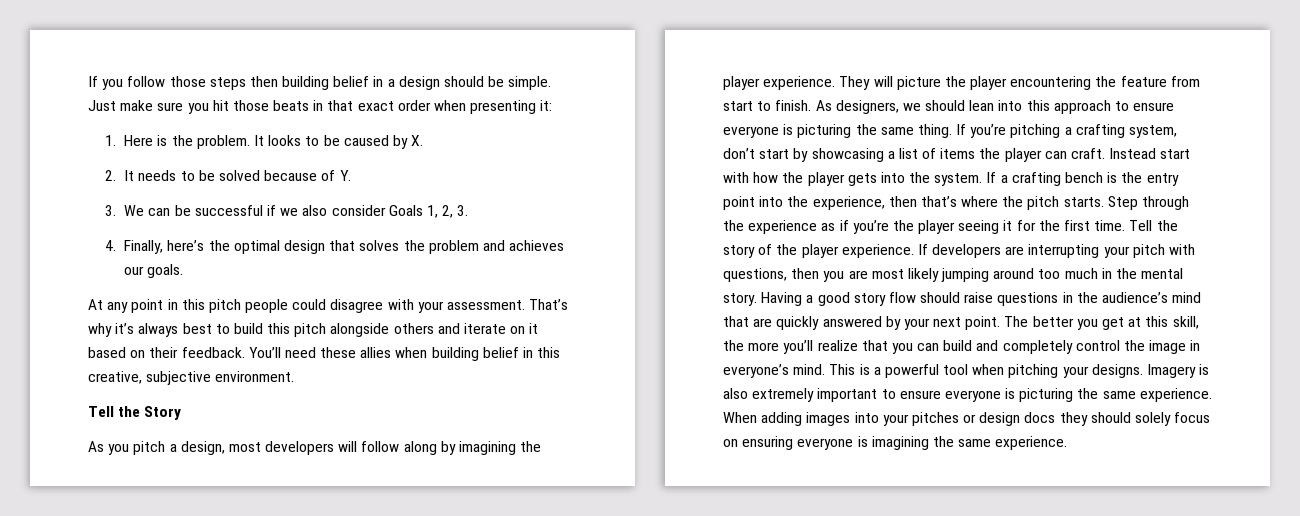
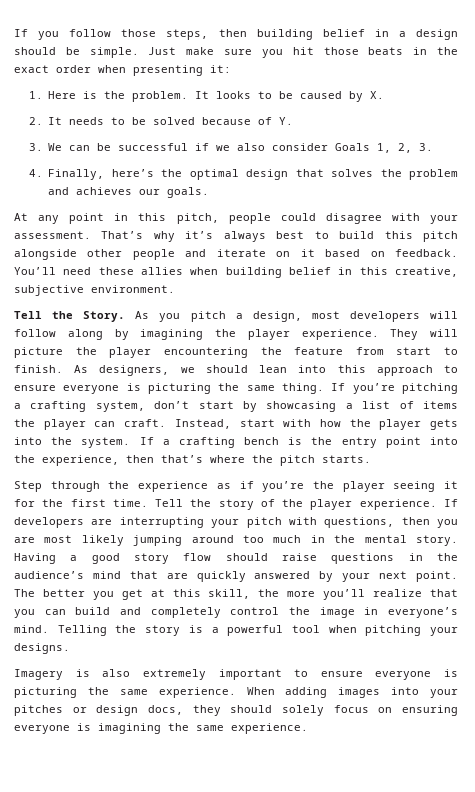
[209,77,246,90] steps -> [166,29,209,40] steps,
[327,100,354,111] that -> [436,47,458,55] the
[208,299,241,313] pitch -> [176,213,219,224] pitch,
[393,323,434,334] others -> [87,249,175,260] other people
[149,347,179,358] their -> (385, 254) none
[144,406,182,420] Story // -> [83,311,126,322] Story.
[1109,148,1157,159] Instead -> [174,419,231,429] Instead,
(1104, 202) none -> (371, 459) //
[829,364,856,375] This -> [57,625,181,636] Telling the story
(1143, 371) none -> (70, 648) //
[1024,412,1056,423] docs -> [148,705,183,715] docs,

